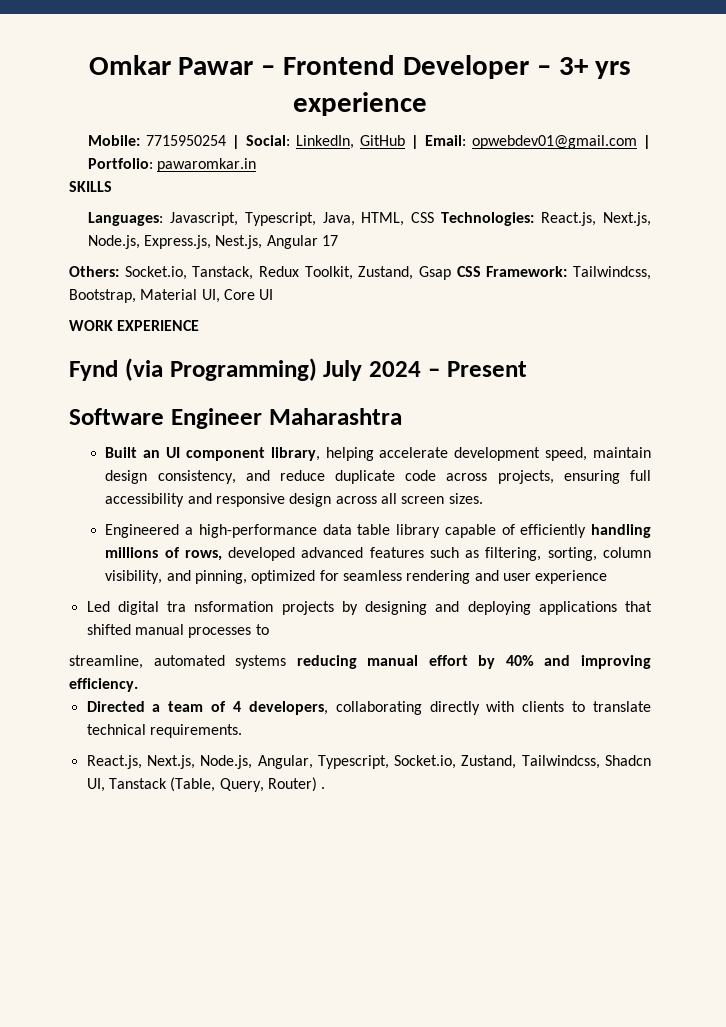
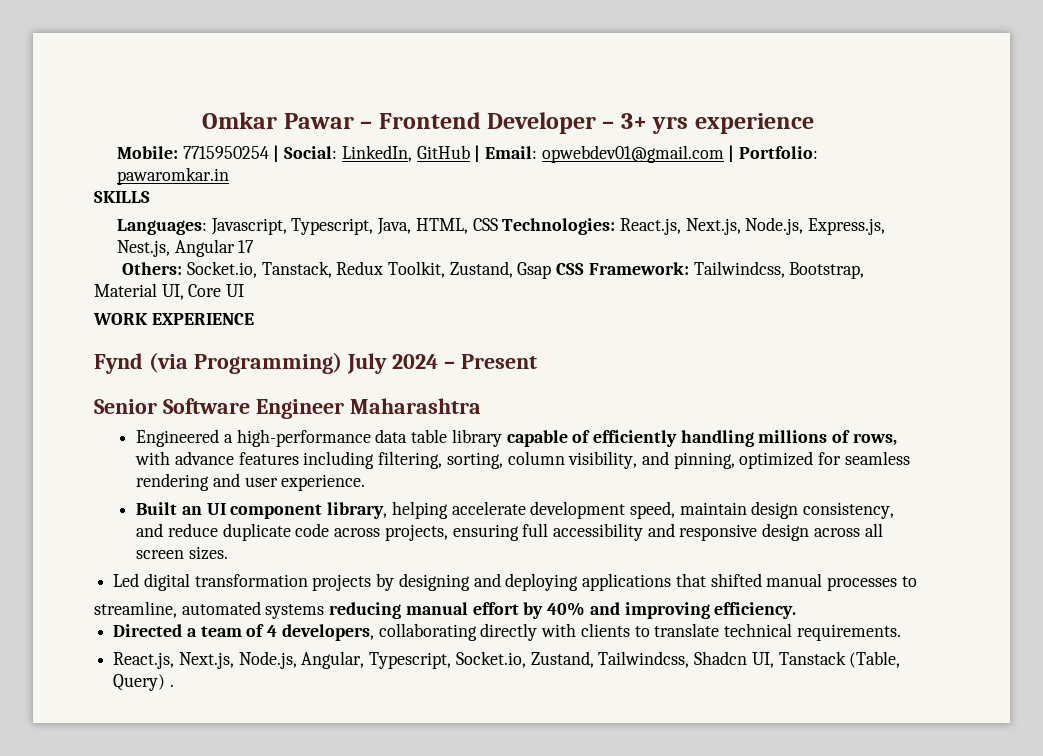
(527, 369) none -> [94,399,157,414] Senior
(402, 416) none -> [136,429,897,447] [135,451,910,469] [136,473,366,491] // Engineered a high-performance data table library capable of efficiently handling millions of rows, with advance features including filtering, sorting, column visibility, and pinning, optimized for seamless rendering and user experience.
[105,524,651,538] [105,547,651,561] [105,570,608,584] // Engineered a high-performance data table library capable of efficiently handling millions of rows, developed advanced features such as filtering, sorting, column visibility, and pinning, optimized for seamless rendering and user experience -> (228, 553) none
[167,601,274,612] tra nsformation -> [194,574,308,587] transformation
[219,777,317,792] Query, Router) -> [113,674,166,691] Query)

